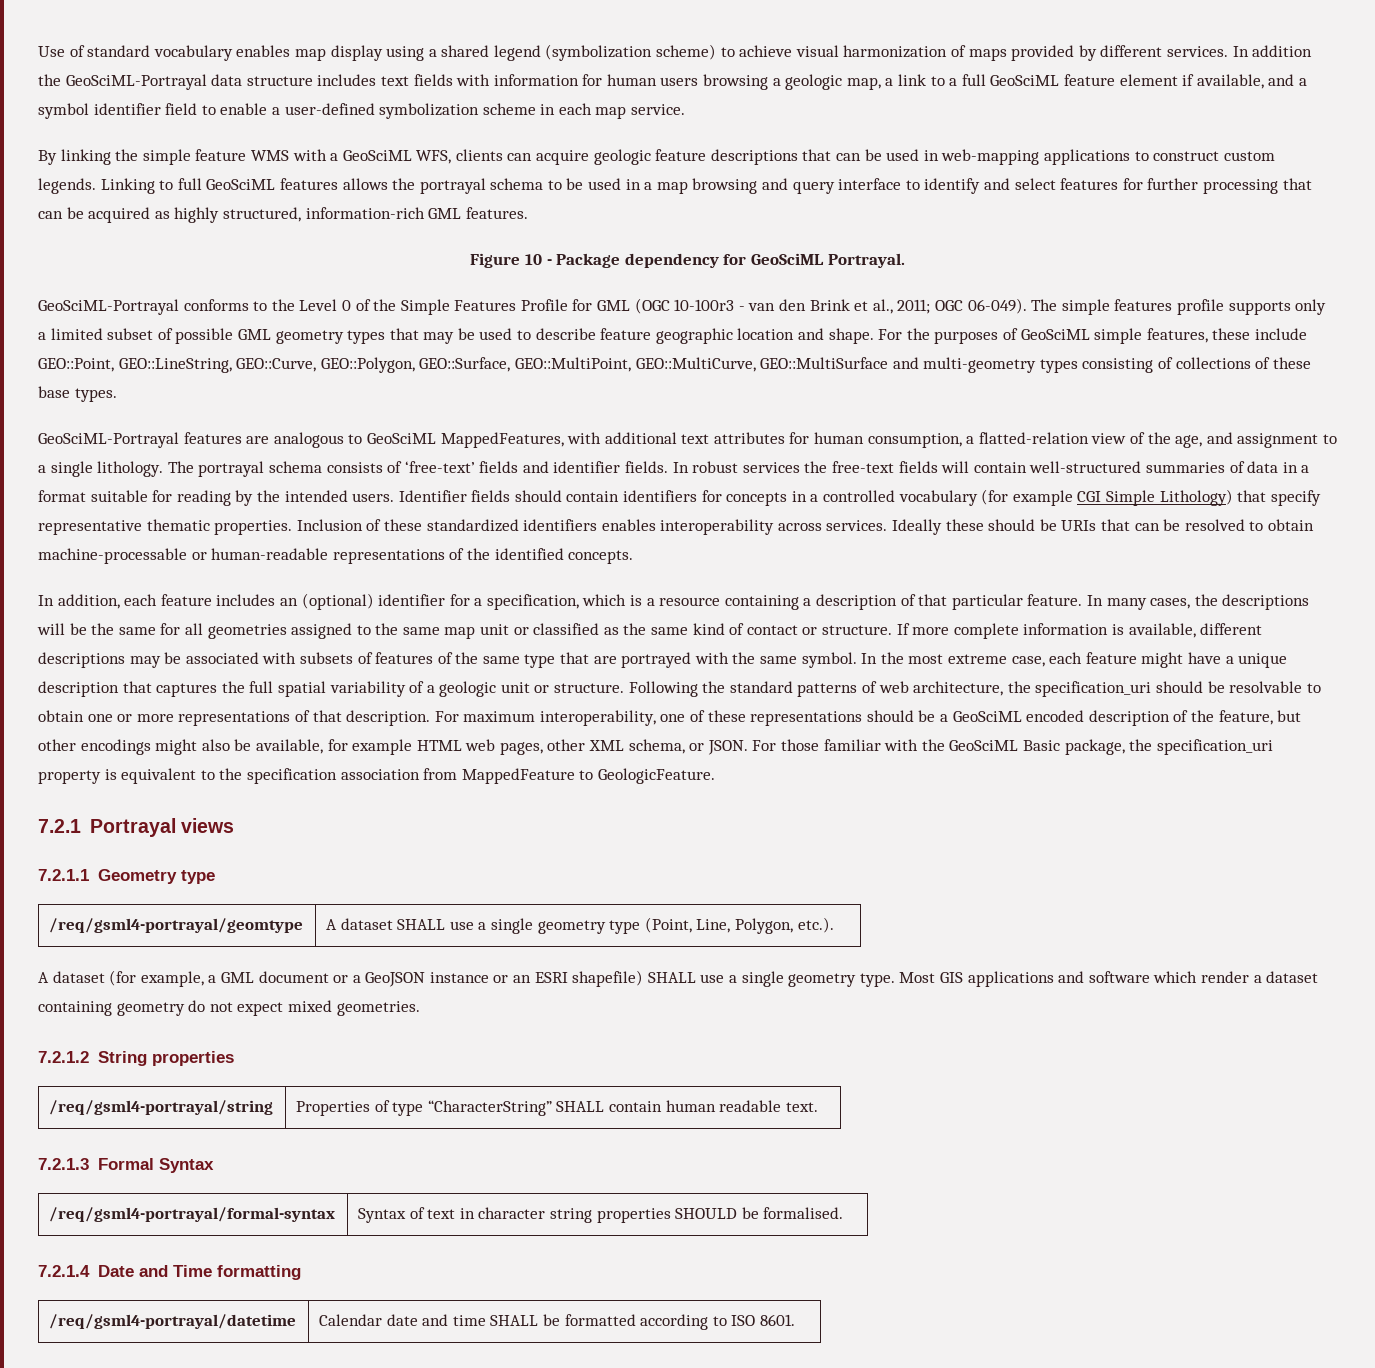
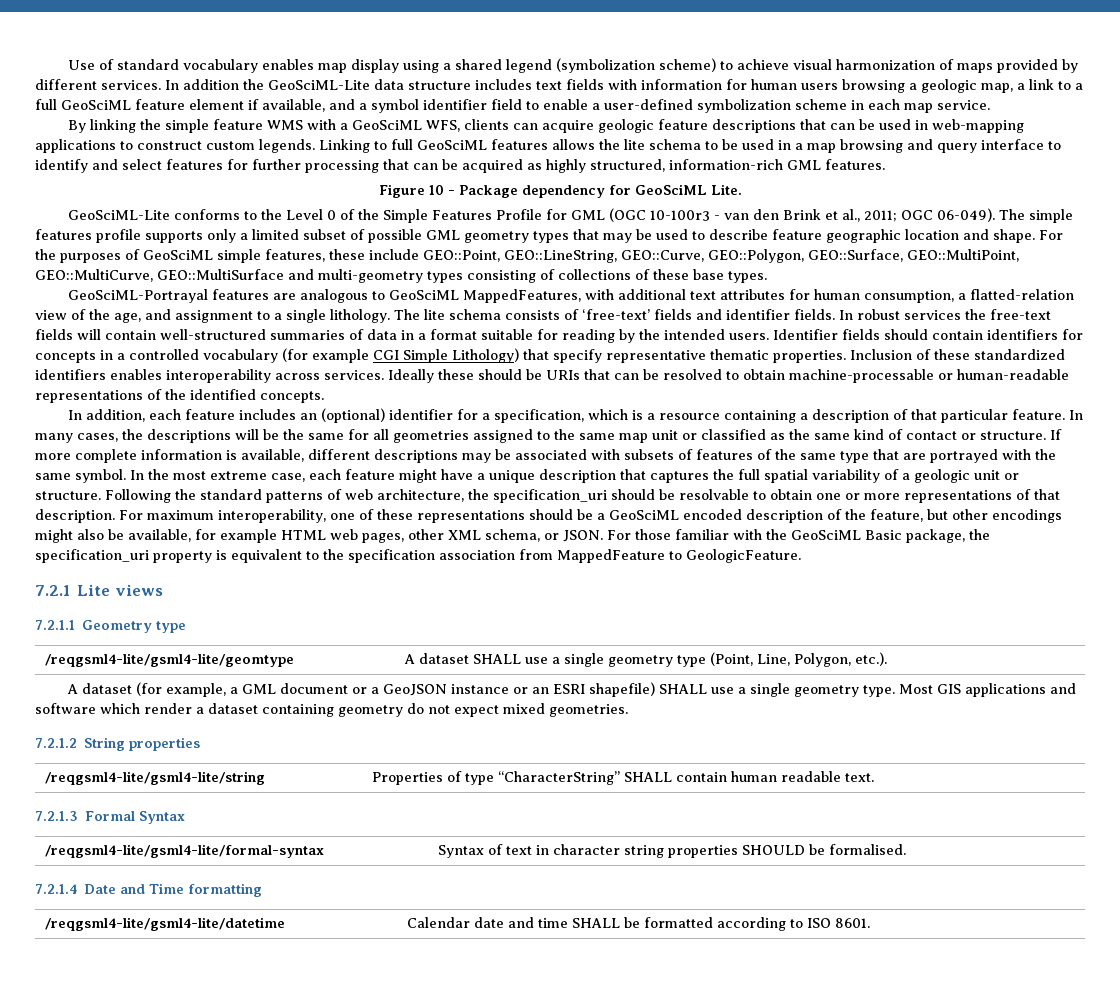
[65,74,207,90] GeoSciML-Portrayal -> [268,80,370,90] GeoSciML-Lite
[419,178,486,194] portrayal -> [624,139,645,150] lite
[827,253,905,268] [38,299,179,315] Portrayal. // GeoSciML-Portrayal -> [710,184,742,195] [67,210,170,220] Lite. // GeoSciML-Lite
[198,461,265,477] portrayal -> [424,309,445,320] lite
[89,818,176,837] Portrayal -> [77,584,111,596] Lite
[49,918,304,933] /req/gsml4-portrayal/geomtype -> [44,653,294,667] /reqgsml4-lite/gsml4-lite/geomtype
[49,1100,274,1115] /req/gsml4-portrayal/string -> [44,771,265,785] /reqgsml4-lite/gsml4-lite/string
[49,1207,336,1222] /req/gsml4-portrayal/formal-syntax -> [44,844,324,858] /reqgsml4-lite/gsml4-lite/formal-syntax
[49,1314,297,1329] /req/gsml4-portrayal/datetime -> [44,917,285,931] /reqgsml4-lite/gsml4-lite/datetime

